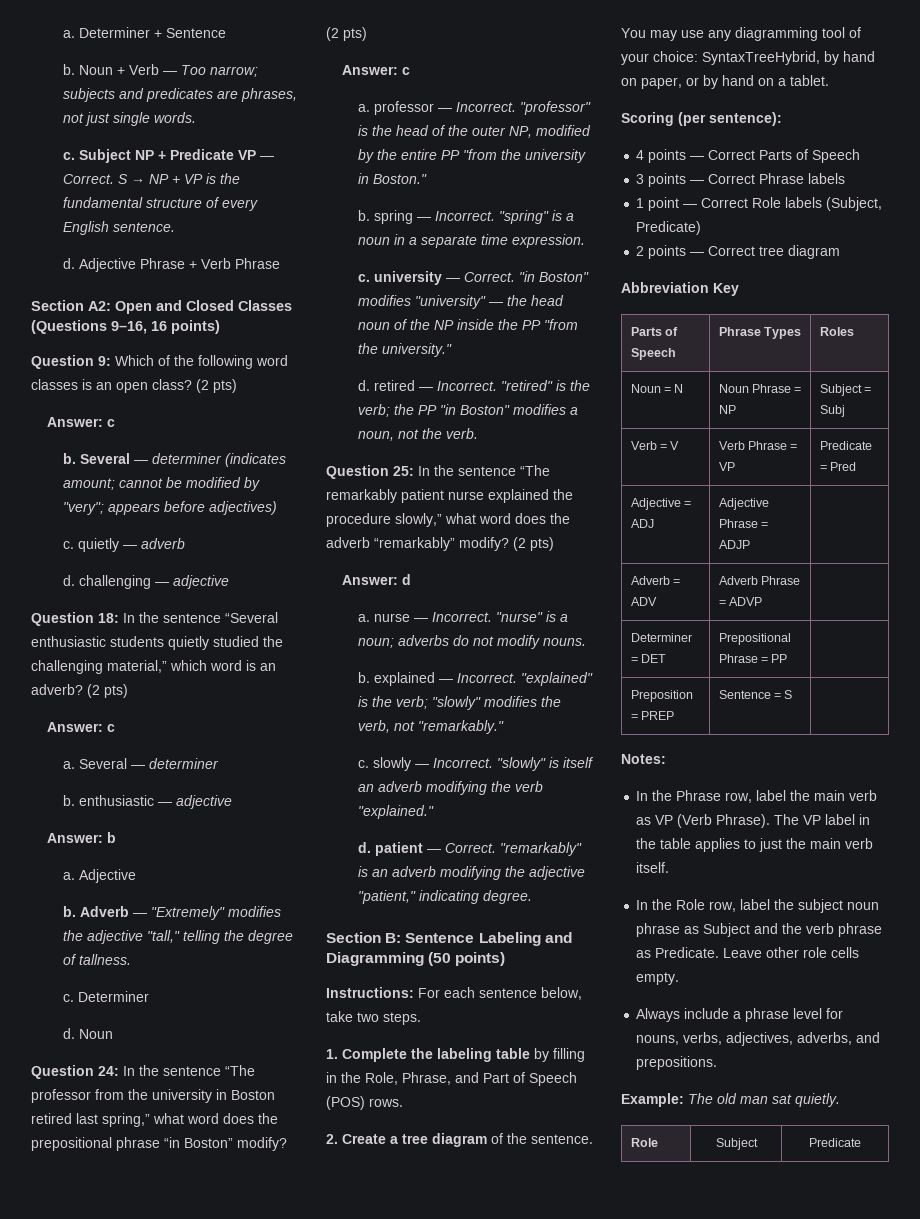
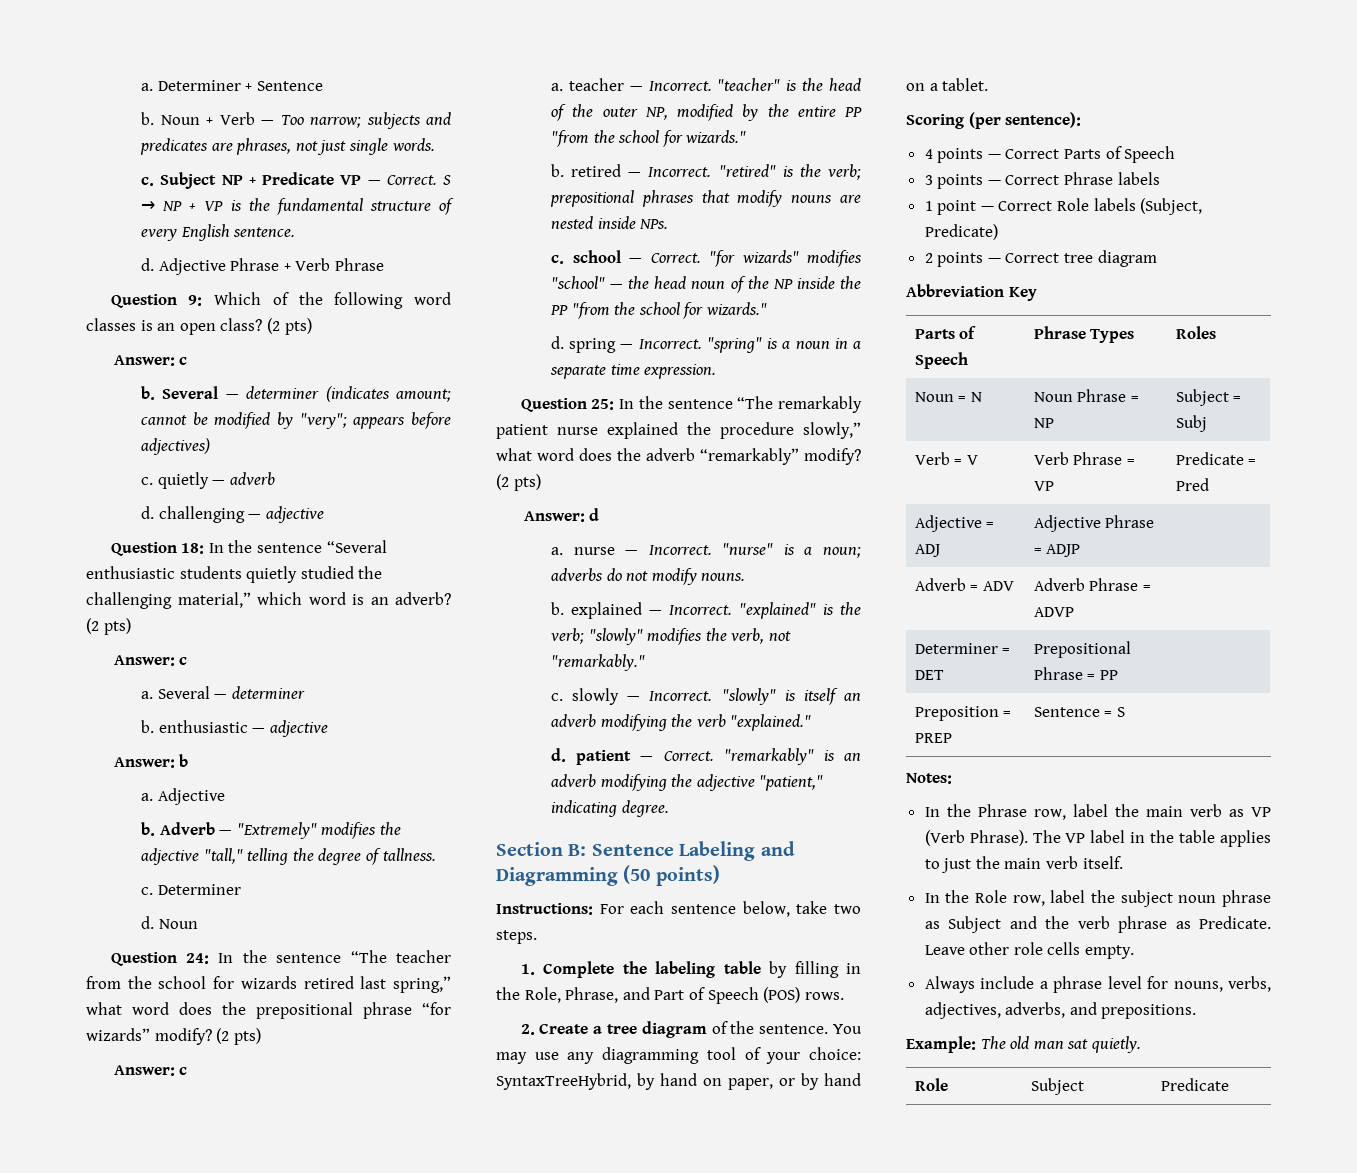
[31,300,292,314] [31,320,220,334] // Section A2: Open and Closed Classes (Questions 9–16, 16 points) -> (384, 264) none
[31,1089,91,1103] professor -> [395,950,451,963] teacher
[152,1089,275,1103] university in Boston -> [158,976,297,989] school for wizards
[164,1137,233,1148] “in Boston” -> [422,1002,451,1015] [86,1028,150,1041] “for wizards”
[374,101,592,115] professor — Incorrect. "professor" -> [568,78,781,91] teacher — Incorrect. "teacher"
[525,149,587,163] [358,173,428,184] [358,210,371,221] university in Boston." // b. -> [618,130,747,147] [551,164,861,180] [550,190,861,207] [551,216,669,229] [551,250,862,267] [551,276,861,293] [550,302,767,319] [551,336,565,349] school for wizards." // b. retired — Incorrect. "retired" is the verb; prepositional phrases that modify nouns are nested inside NPs. // c. school — Correct. "for wizards" modifies "school" — the head noun of the NP inside the PP "from the school for wizards." // d.
[358,271,590,285] [358,295,565,309] [358,319,579,330] [358,343,453,357] [358,380,591,391] [358,404,579,417] [358,428,479,441] // c. university — Correct. "in Boston" modifies "university" — the head noun of the NP inside the PP "from the university." // d. retired — Incorrect. "retired" is the verb; the PP "in Boston" modifies a noun, not the verb. -> (717, 371) none

